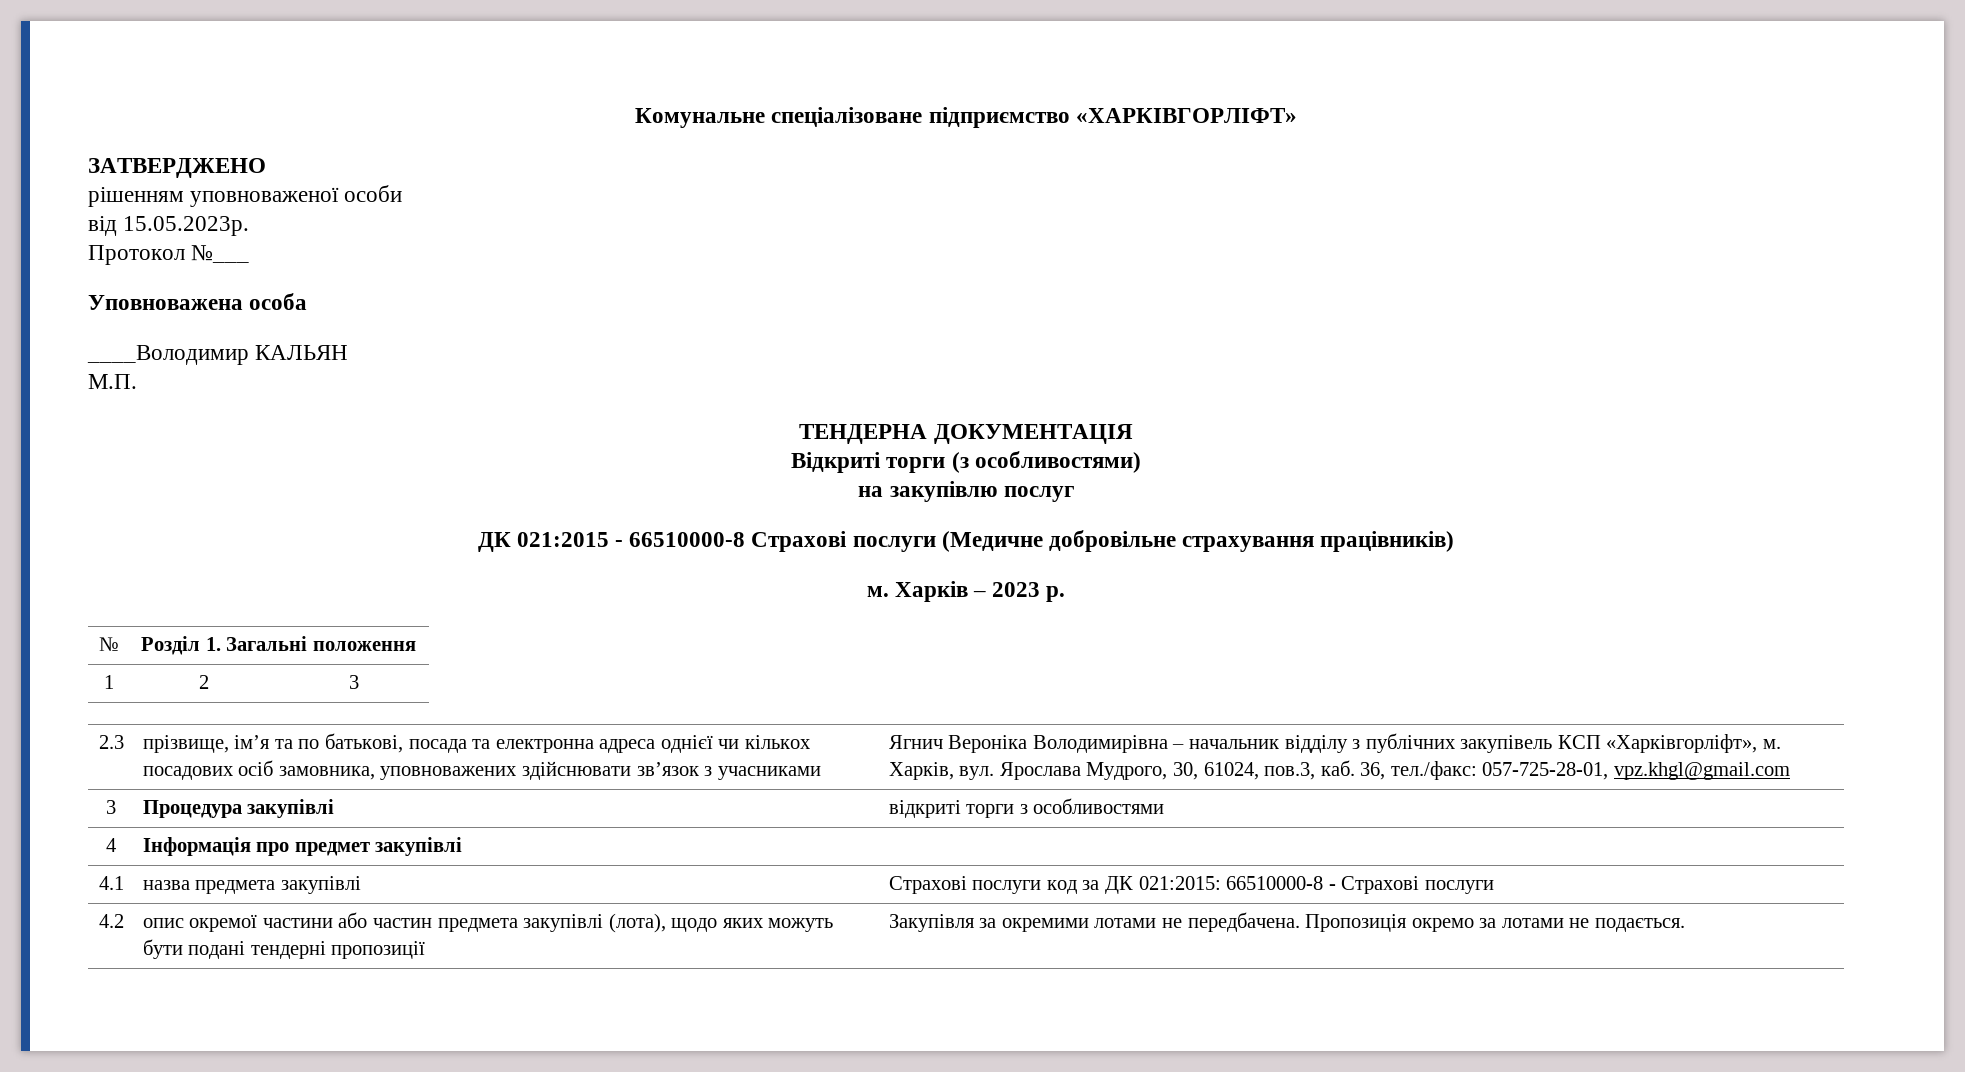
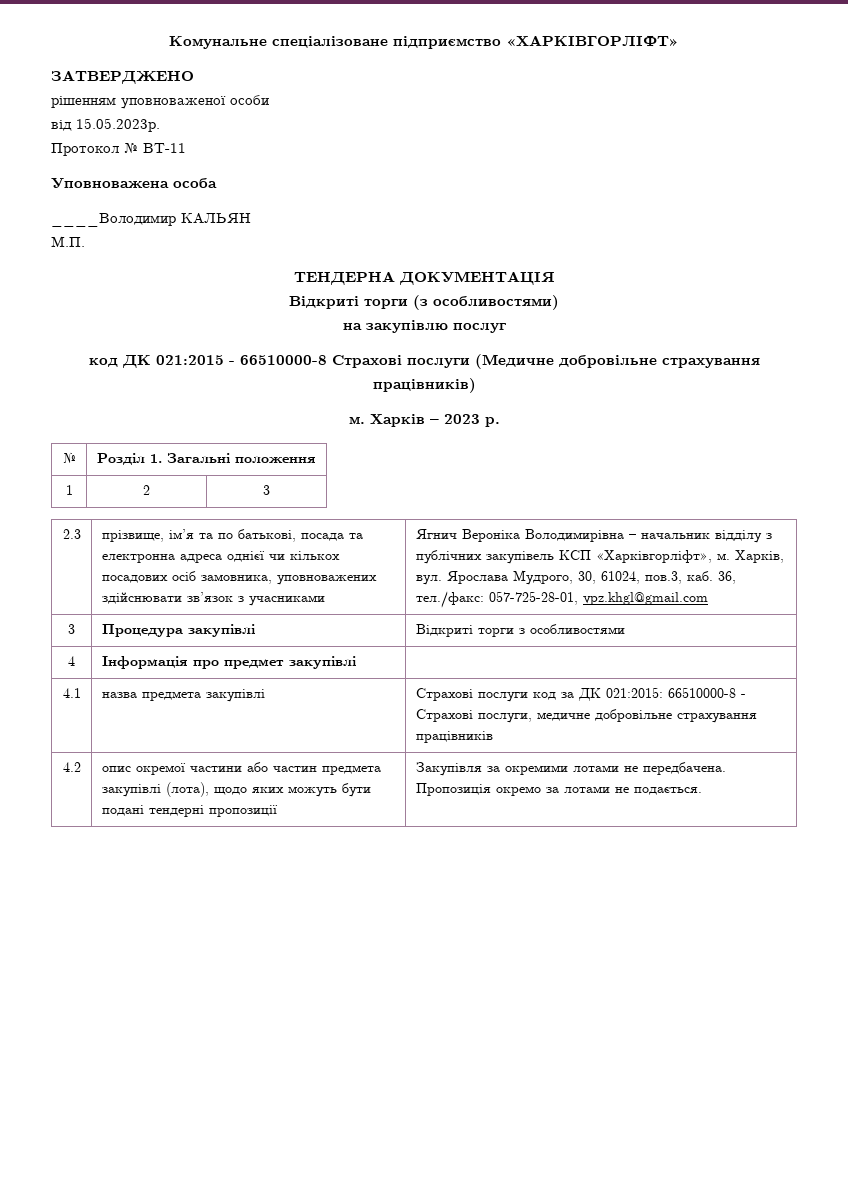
[191,245,250,263] №___ -> [124,143,186,153] № ВТ-11
(1074, 494) none -> [88,358,118,367] код
[888,800,961,818] відкриті -> [415,624,473,637] Відкриті
[1424,880,1494,894] послуги -> [477,709,757,723] [415,731,493,743] послуги, медичне добровільне страхування працівників

